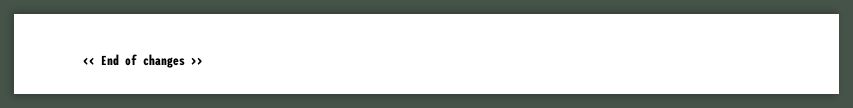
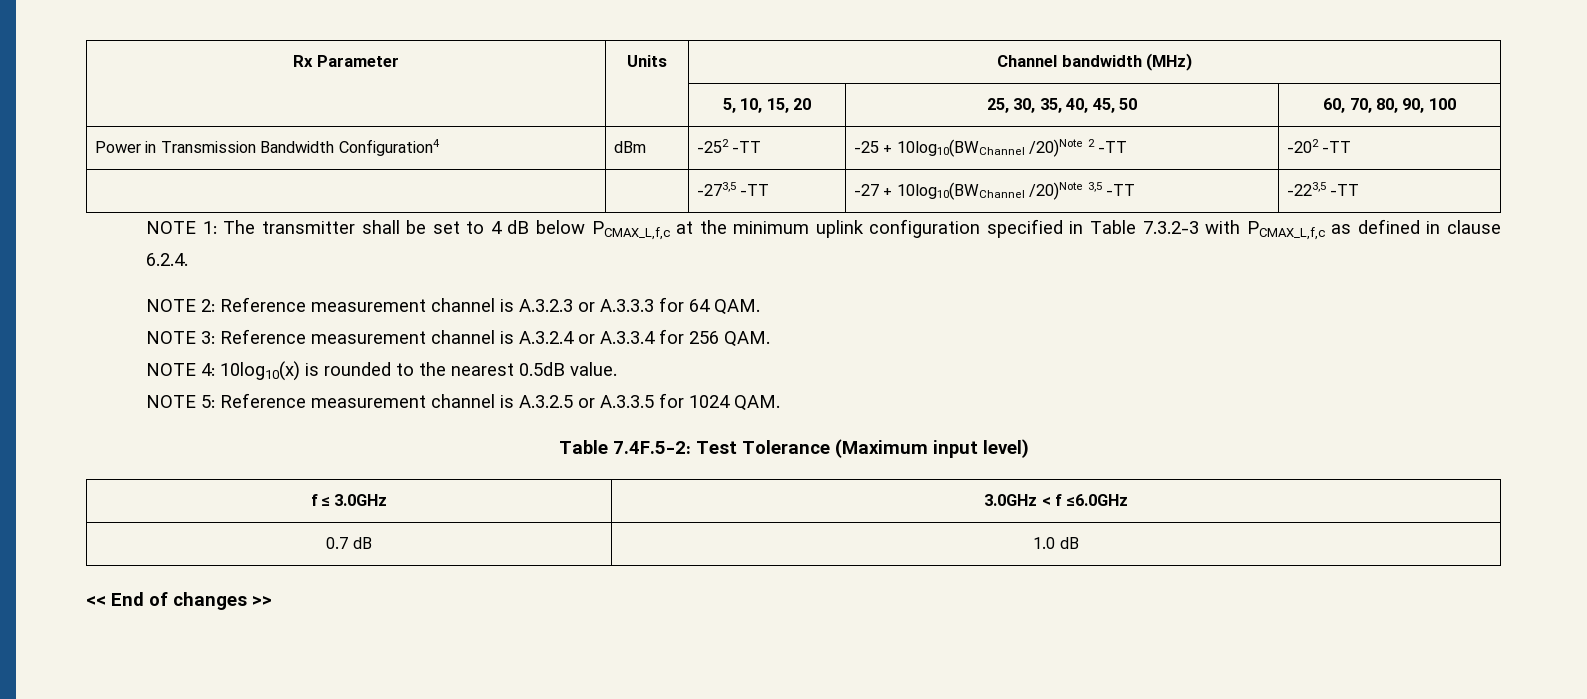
(83, 61) none -> [293,55,399,67] [627,55,667,67] [997,53,1192,71] [722,98,812,113] [986,98,1138,113] [1323,98,1456,113] [94,139,440,156] [613,141,646,153] [696,139,762,153] [853,139,1128,157] [1286,139,1352,153] [696,182,770,196] [853,182,1136,200] [1286,182,1360,196] [146,219,1501,240] [146,253,189,266] [146,297,761,315] [146,329,771,347] [146,361,618,381] [146,393,781,411] [558,439,1029,458] [310,494,388,506] [984,494,1128,506] [326,537,372,549] [1033,537,1079,549] Rx Parameter | Units | Channel bandwidth (MHz) // | | 5, 10, 15, 20 | 25, 30, 35, 40, 45, 50 | 60, 70, 80, 90, 100 // Power in Transmission Bandwidth Configuration4 | dBm | -252 -TT | -25 + 10log10(BWChannel /20)Note 2 -TT | -202 -TT // | | -273,5 -TT | -27 + 10log10(BWChannel /20)Note 3,5 -TT | -223,5 -TT // NOTE 1: The transmitter shall be set to 4 dB below PCMAX_L,f,c at the minimum uplink configuration specified in Table 7.3.2-3 with PCMAX_L,f,c as defined in clause 6.2.4. // NOTE 2: Reference measurement channel is A.3.2.3 or A.3.3.3 for 64 QAM. // NOTE 3: Reference measurement channel is A.3.2.4 or A.3.3.4 for 256 QAM. // NOTE 4: 10log10(x) is rounded to the nearest 0.5dB value. // NOTE 5: Reference measurement channel is A.3.2.5 or A.3.3.5 for 1024 QAM. // Table 7.4F.5-2: Test Tolerance (Maximum input level) // f ≤ 3.0GHz | 3.0GHz < f ≤6.0GHz // 0.7 dB | 1.0 dB //

